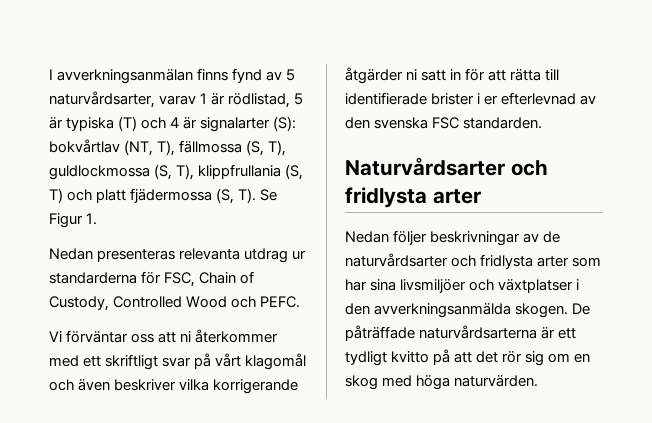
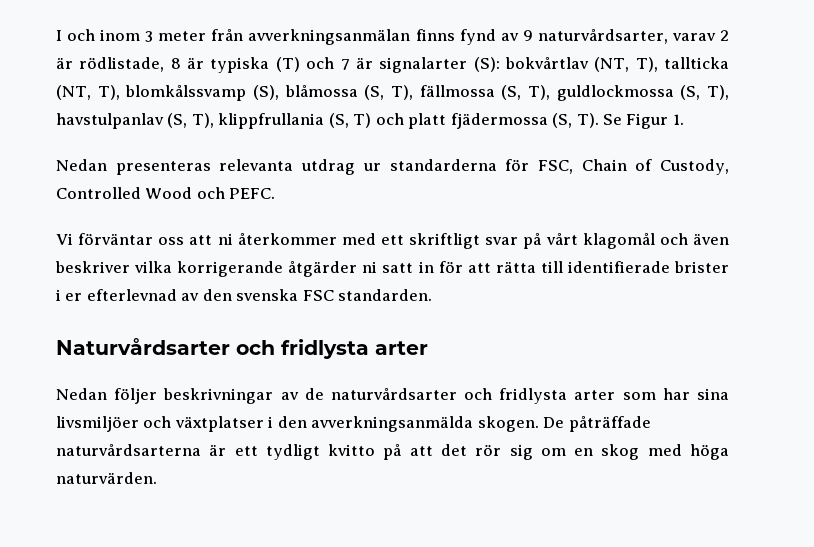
[49,69,53,80] I -> [56,29,244,42] I och inom 3 meter från
[286,69,296,81] 5 -> [522,30,533,41] 9
[200,93,304,108] 1 är rödlistad, 5 -> [720,30,730,41] [56,57,181,72] 2 är rödlistade, 8
[170,117,180,128] 4 -> [340,59,350,70] 7
(176, 148) none -> [664,57,729,69] [56,85,413,101] tallticka (NT, T), blomkålssvamp (S), blåmossa (S, T),
(195, 172) none -> [56,113,214,129] havstulpanlav (S, T),

